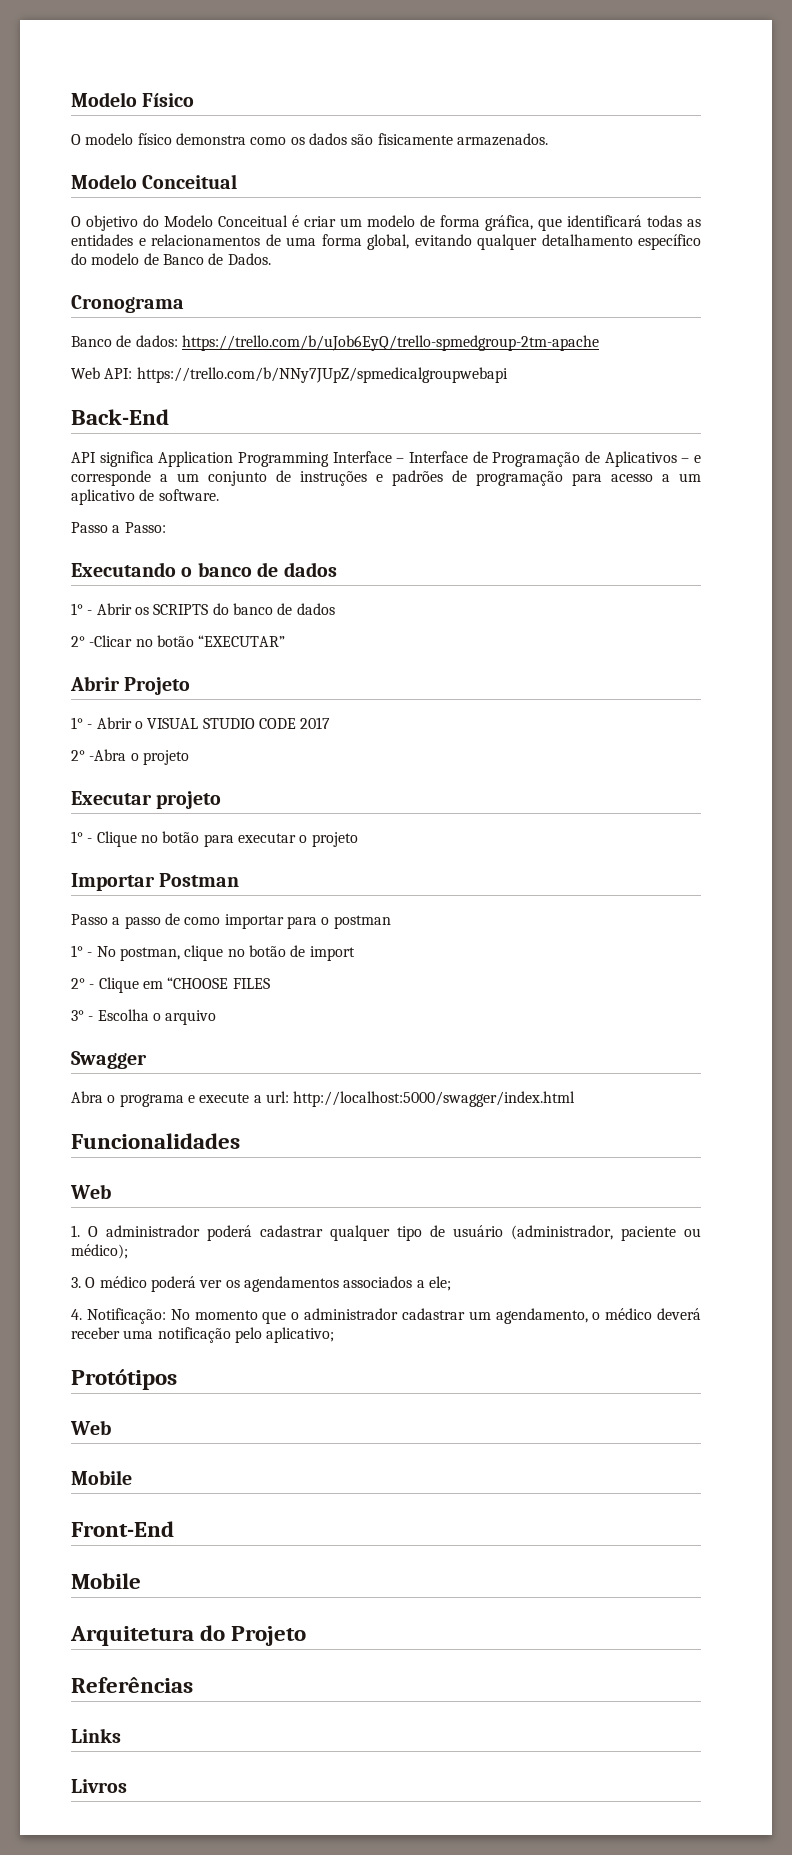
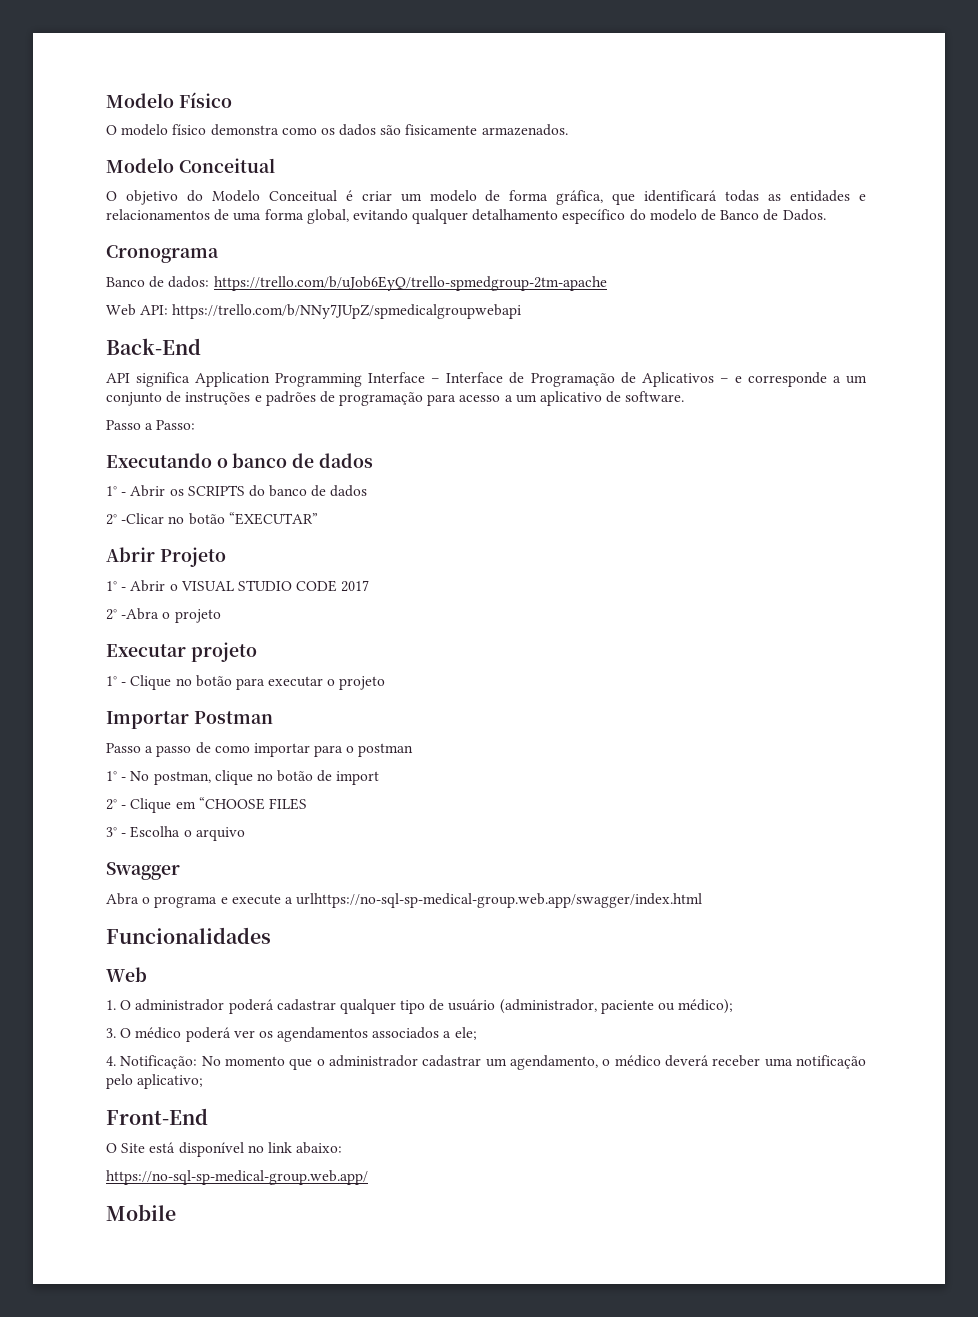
[265,1091,576,1107] url: http://localhost:5000/swagger/index.html -> [296,893,703,908] urlhttps://no-sql-sp-medical-group.web.app/swagger/index.html
[71,1369,177,1390] [70,1420,111,1435] [71,1470,132,1485] [71,1521,174,1537] [71,1573,141,1589] [70,1625,307,1646] [71,1677,193,1693] [71,1728,121,1743] [71,1779,127,1793] Protótipos // Web // Mobile // Front-End // Mobile // Arquitetura do Projeto // Referências // Links // Livros -> [106,1108,208,1125] [106,1142,343,1157] [106,1170,368,1185] [106,1204,176,1221] Front-End // O Site está disponível no link abaixo: // https://no-sql-sp-medical-group.web.app/ // Mobile

